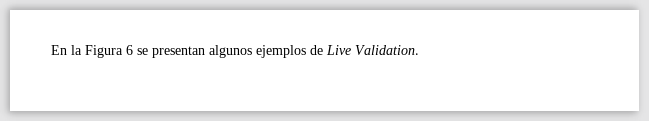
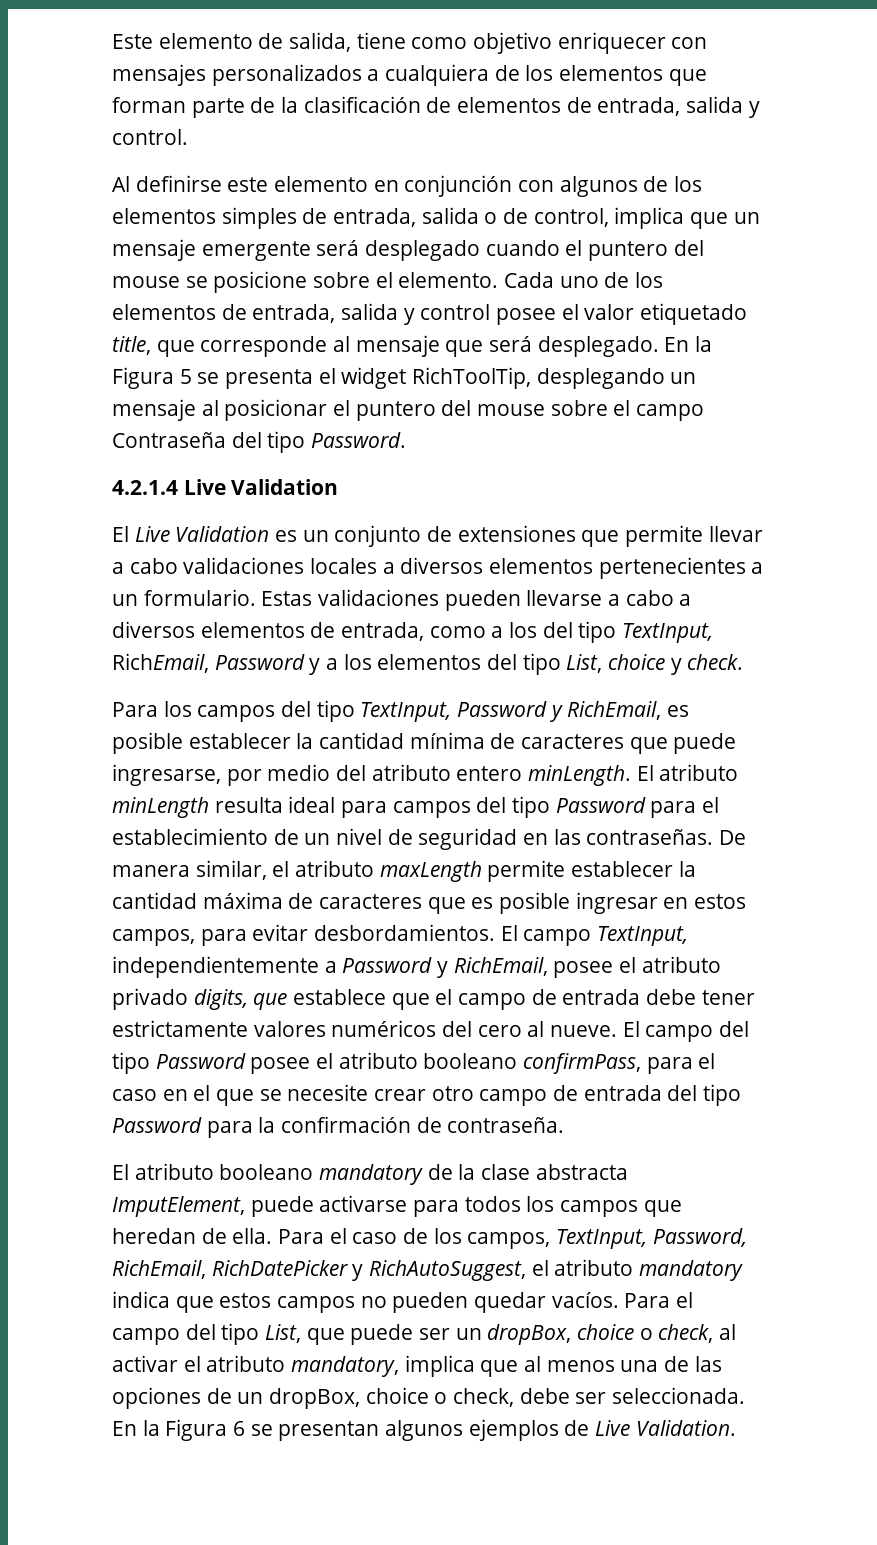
(51, 50) none -> [112,32,708,54] [112,64,707,86] [112,96,760,118] [112,129,188,145] [112,175,703,197] [112,207,760,229] [112,239,704,261] [112,271,664,293] [112,303,748,325] [112,335,713,357] [112,367,697,389] [112,399,705,421] [112,431,407,453] [112,479,339,495] [112,525,763,547] [112,557,764,579] [112,589,692,611] [112,621,714,643] [112,653,744,675] [112,700,690,722] [112,732,737,754] [112,764,739,786] [112,796,720,818] [112,828,747,850] [112,860,696,882] [112,892,747,914] [112,924,689,946] [112,956,721,978] [112,988,755,1010] [112,1020,750,1042] [112,1052,716,1074] [112,1084,742,1106] [112,1116,565,1138] [112,1163,628,1185] [112,1195,682,1217] [112,1228,747,1249] [112,1259,744,1281] [112,1291,694,1313] [112,1323,737,1345] [112,1355,722,1377] [112,1387,746,1409] Este elemento de salida, tiene como objetivo enriquecer con mensajes personalizados a cualquiera de los elementos que forman parte de la clasificación de elementos de entrada, salida y control. // Al definirse este elemento en conjunción con algunos de los elementos simples de entrada, salida o de control, implica que un mensaje emergente será desplegado cuando el puntero del mouse se posicione sobre el elemento. Cada uno de los elementos de entrada, salida y control posee el valor etiquetado title, que corresponde al mensaje que será desplegado. En la Figura 5 se presenta el widget RichToolTip, desplegando un mensaje al posicionar el puntero del mouse sobre el campo Contraseña del tipo Password. // 4.2.1.4 Live Validation // El Live Validation es un conjunto de extensiones que permite llevar a cabo validaciones locales a diversos elementos pertenecientes a un formulario. Estas validaciones pueden llevarse a cabo a diversos elementos de entrada, como a los del tipo TextInput, RichEmail, Password y a los elementos del tipo List, choice y check. // Para los campos del tipo TextInput, Password y RichEmail, es posible establecer la cantidad mínima de caracteres que puede ingresarse, por medio del atributo entero minLength. El atributo minLength resulta ideal para campos del tipo Password para el establecimiento de un nivel de seguridad en las contraseñas. De manera similar, el atributo maxLength permite establecer la cantidad máxima de caracteres que es posible ingresar en estos campos, para evitar desbordamientos. El campo TextInput, independientemente a Password y RichEmail, posee el atributo privado digits, que establece que el campo de entrada debe tener estrictamente valores numéricos del cero al nueve. El campo del tipo Password posee el atributo booleano confirmPass, para el caso en el que se necesite crear otro campo de entrada del tipo Password para la confirmación de contraseña. // El atributo booleano mandatory de la clase abstracta ImputElement, puede activarse para todos los campos que heredan de ella. Para el caso de los campos, TextInput, Password, RichEmail, RichDatePicker y RichAutoSuggest, el atributo mandatory indica que estos campos no pueden quedar vacíos. Para el campo del tipo List, que puede ser un dropBox, choice o check, al activar el atributo mandatory, implica que al menos una de las opciones de un dropBox, choice o check, debe ser seleccionada.

